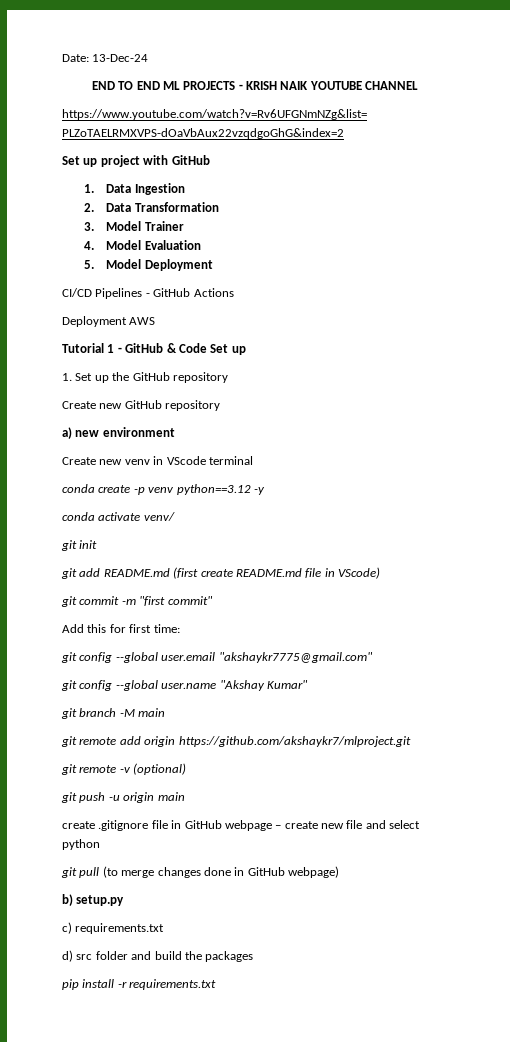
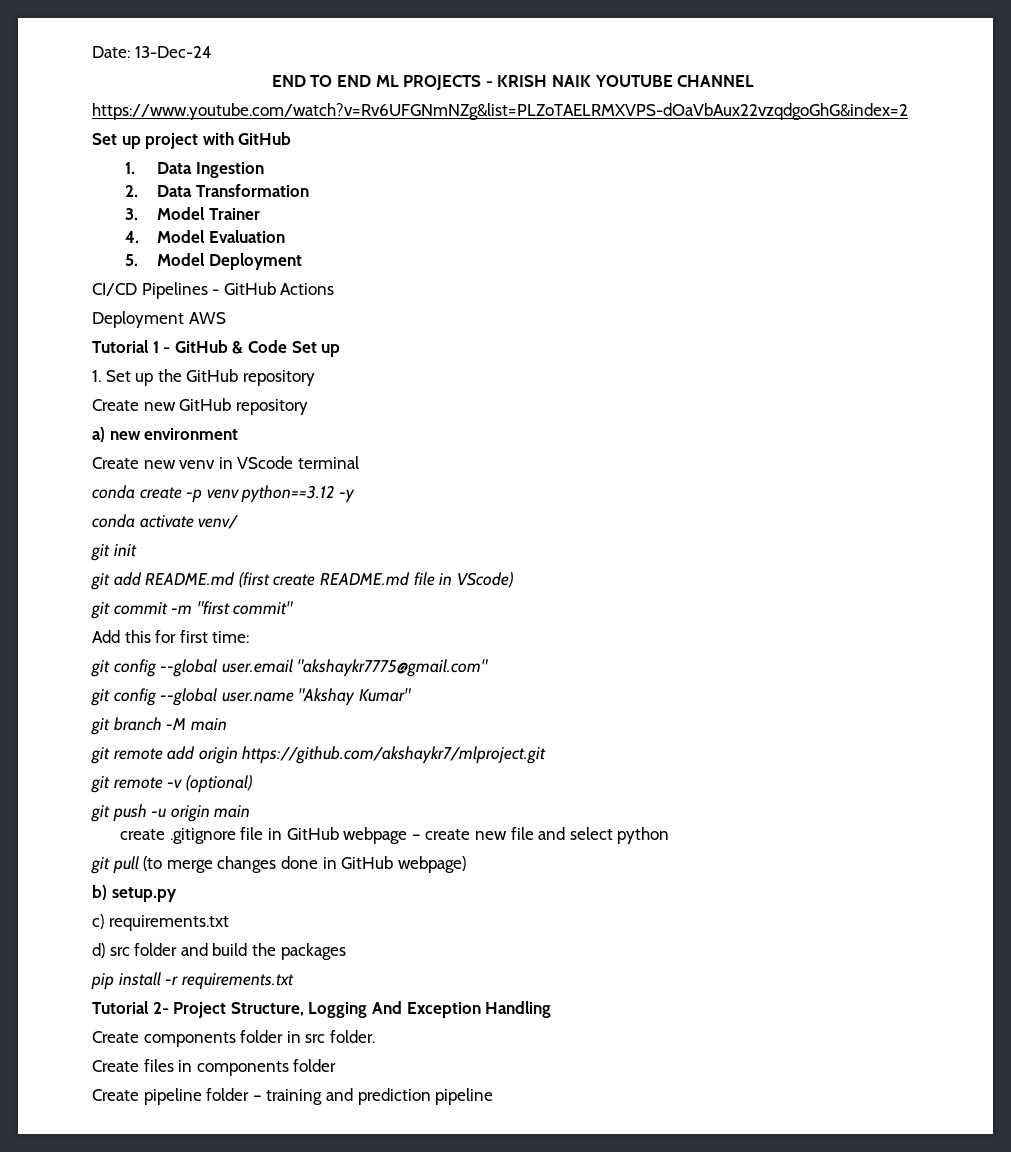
(217, 984) none -> [92,1001,552,1018] [92,1030,375,1047] [92,1059,337,1076] [92,1088,494,1105] // Tutorial 2- Project Structure, Logging And Exception Handling // Create components folder in src folder. // Create files in components folder // Create pipeline folder – training and prediction pipeline

